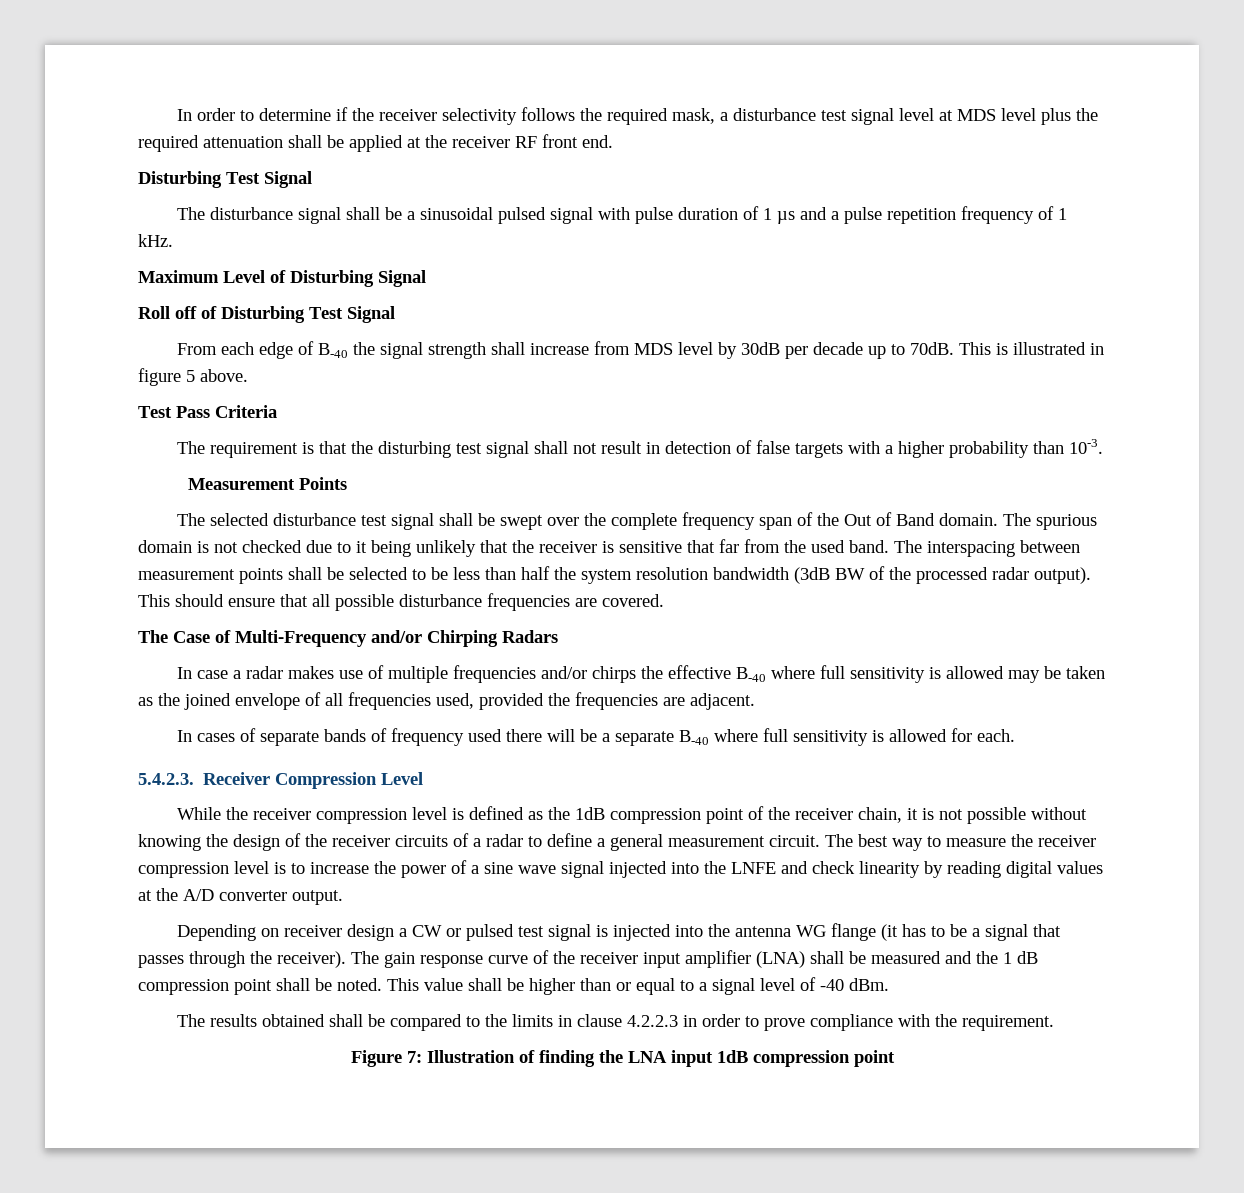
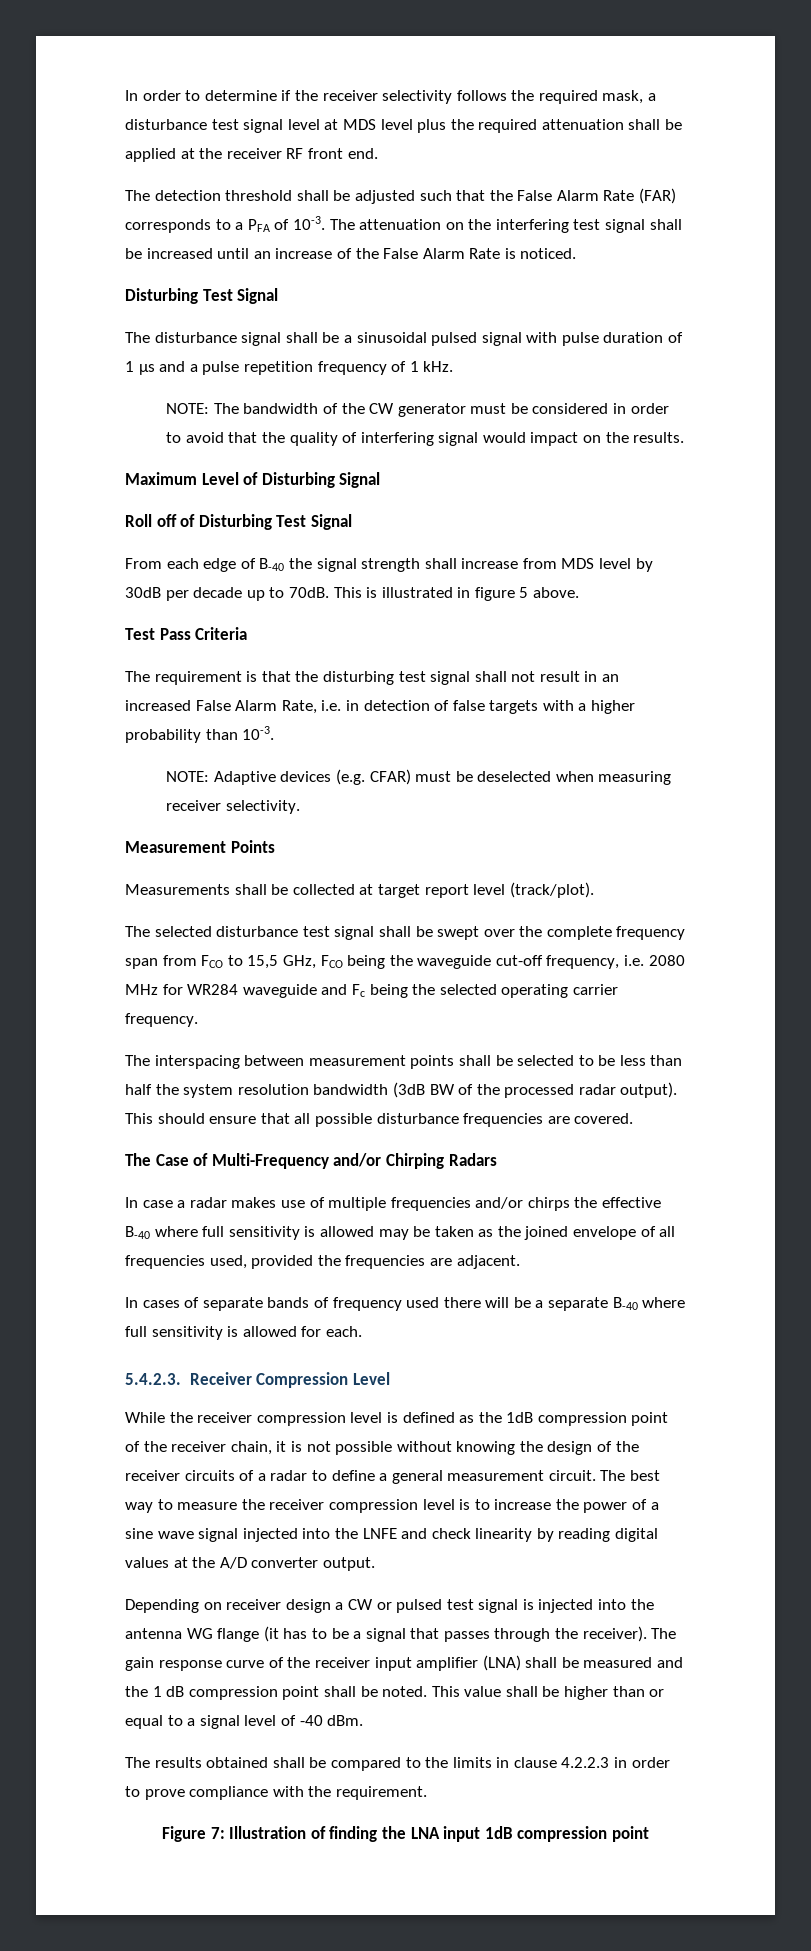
(613, 141) none -> [125,188,677,204] [125,216,682,233] [125,248,577,259] // The detection threshold shall be adjusted such that the False Alarm Rate (FAR) corresponds to a PFA of 10-3. The attenuation on the interfering test signal shall be increased until an increase of the False Alarm Rate is noticed.
(173, 240) none -> [166,403,669,417] [166,432,685,446] // NOTE: The bandwidth of the CW generator must be considered in order to avoid that the quality of interfering signal would impact on the results.
(661, 448) none -> [602,674,620,682] [125,700,359,714] an increased False Alarm Rate, i.e. in
[188,477,348,490] Measurement Points -> [166,769,672,785] [166,800,300,814] [125,840,275,853] [125,882,594,898] NOTE: Adaptive devices (e.g. CFAR) must be deselected when measuring receiver selectivity. // Measurement Points // Measurements shall be collected at target report level (track/plot).
[797,512,1098,530] [138,539,889,557] of the Out of Band domain. The spurious domain is not checked due to it being unlikely that the receiver is sensitive that far from the used band. -> [162,955,685,969] [125,984,618,998] [125,1013,198,1027] from FCO to 15,5 GHz, FCO being the waveguide cut-off frequency, i.e. 2080 MHz for WR284 waveguide and Fc being the selected operating carrier frequency. //

